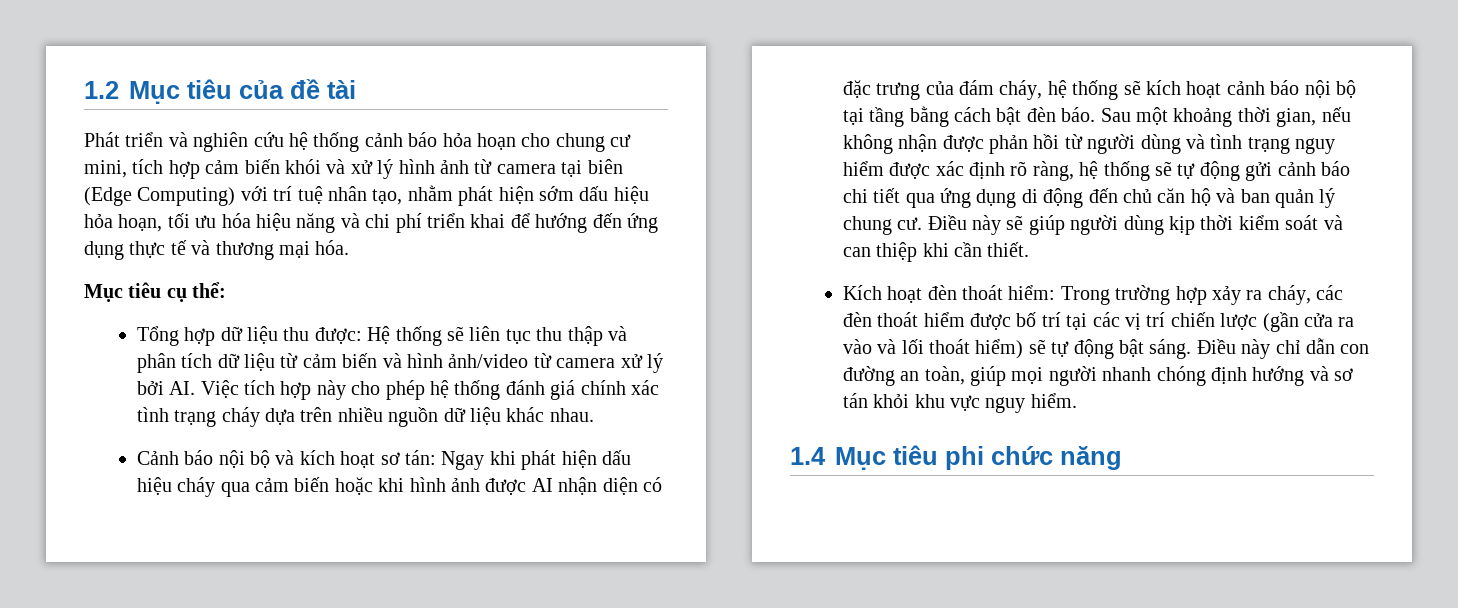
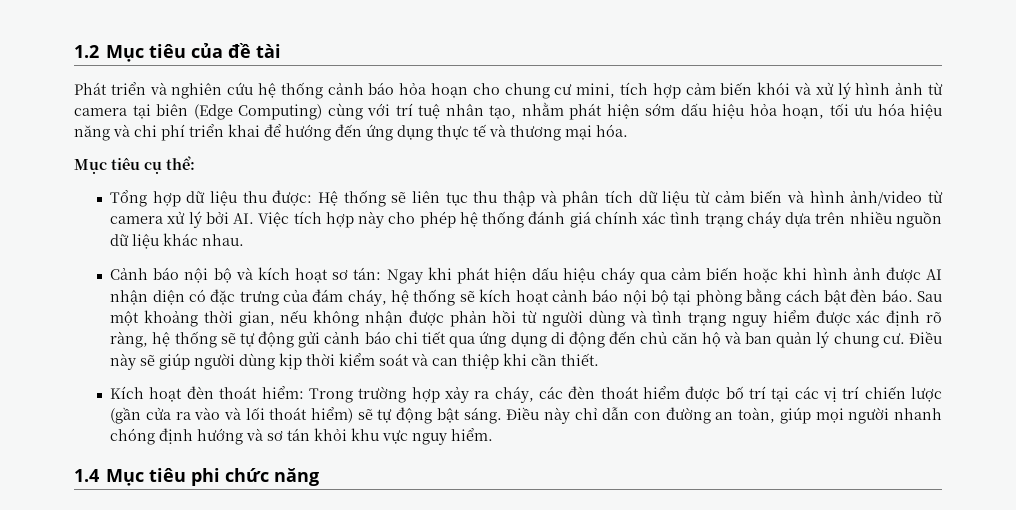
(236, 196) none -> [327,103,363,120] cùng
[869,107,905,127] tầng -> [695,289,742,306] phòng

